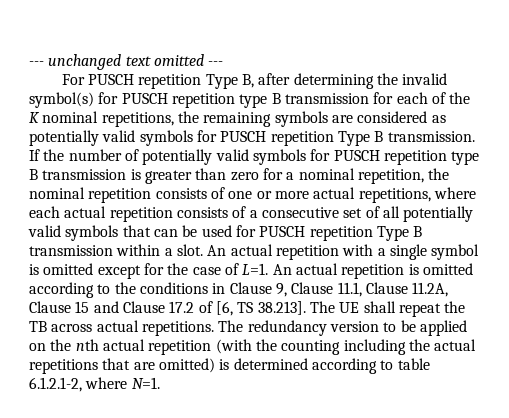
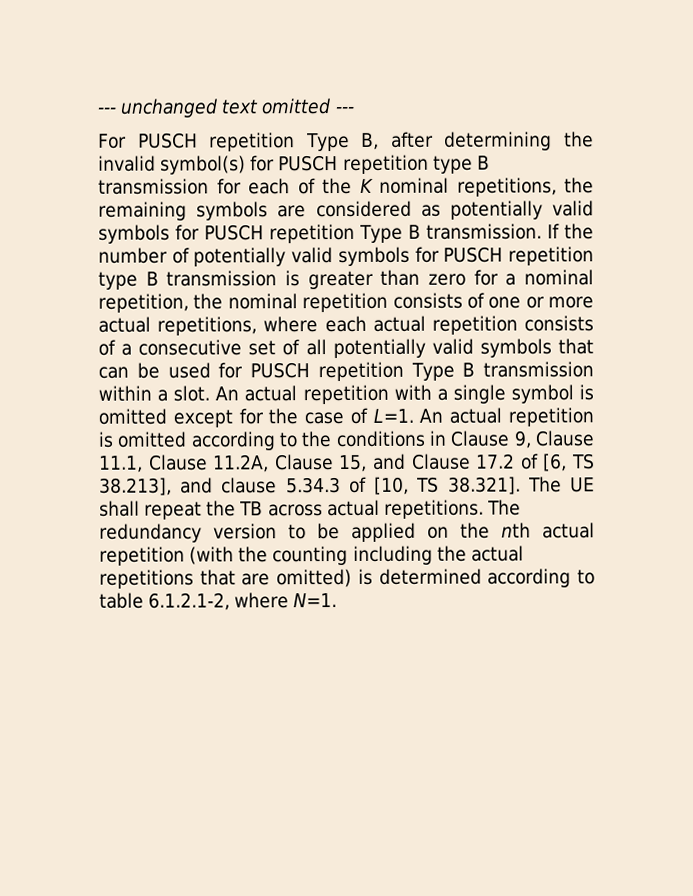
[75,301,90,313] 15 -> [339,454,368,473] 15,
[257,301,306,315] 38.213]. -> [99,476,521,496] 38.213], and clause 5.34.3 of [10, TS 38.321].

